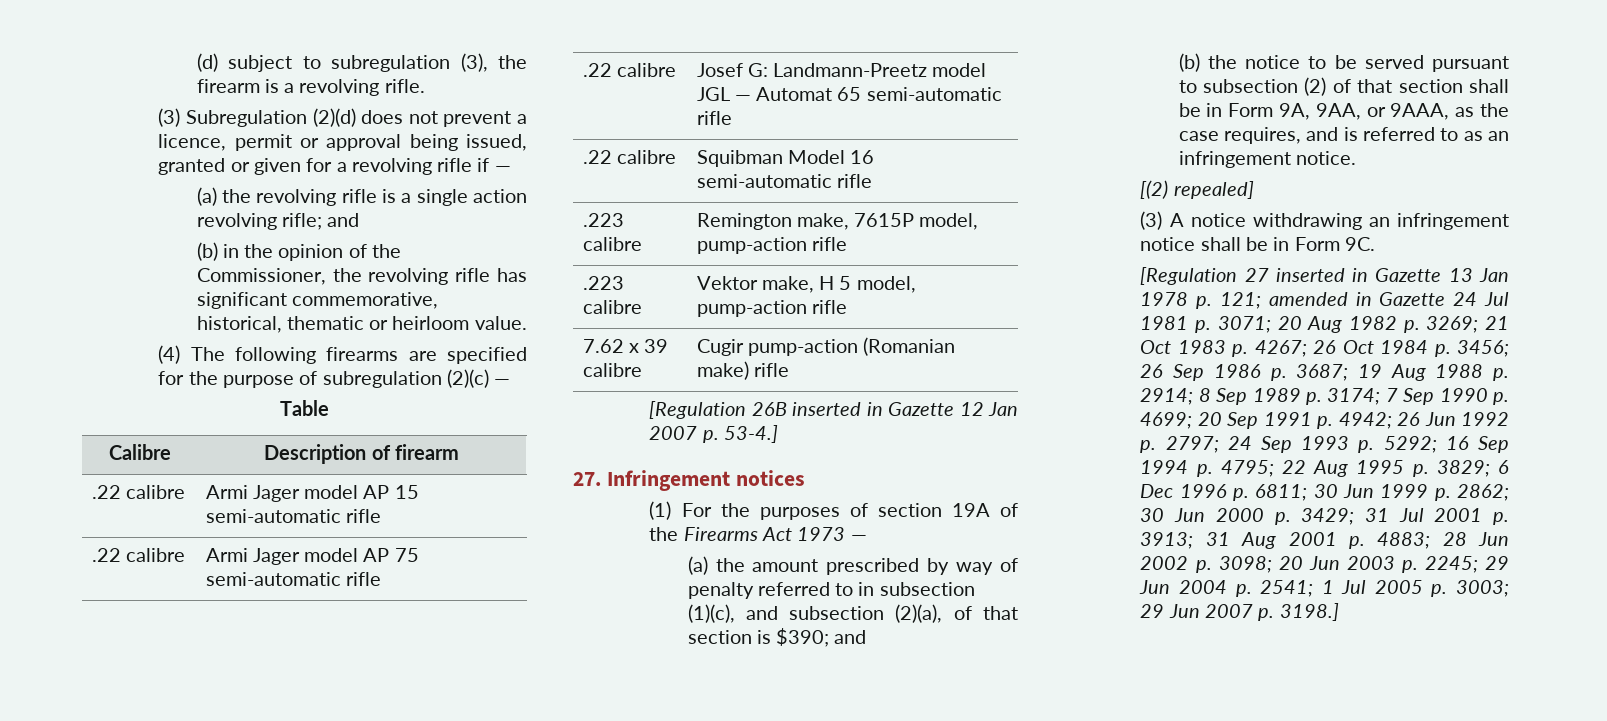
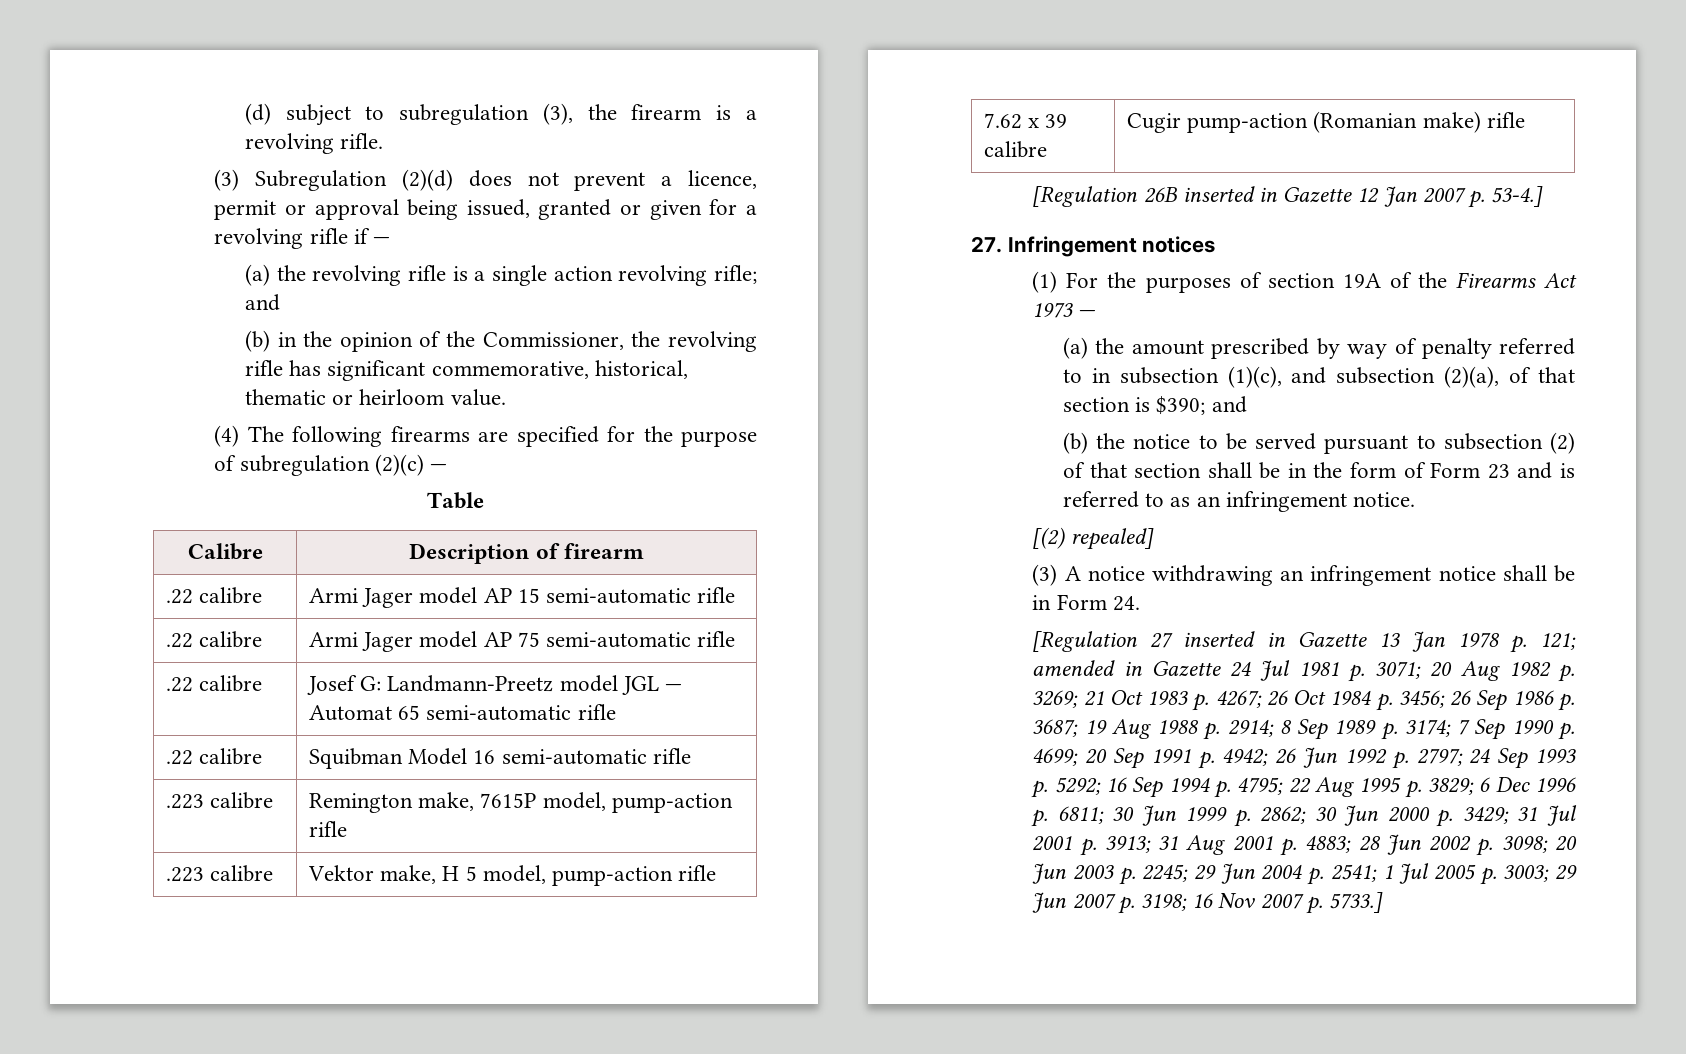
[1228,103,1509,120] [1178,127,1302,144] Form 9A, 9AA, or 9AAA, as the case requires, -> [1313,462,1510,479] the form of Form 23
[1344,237,1375,251] 9C. -> [1112,596,1140,611] 24.
[1279,603,1339,621] 3198.] -> [1140,892,1383,914] 3198; 16 Nov 2007 p. 5733.]

